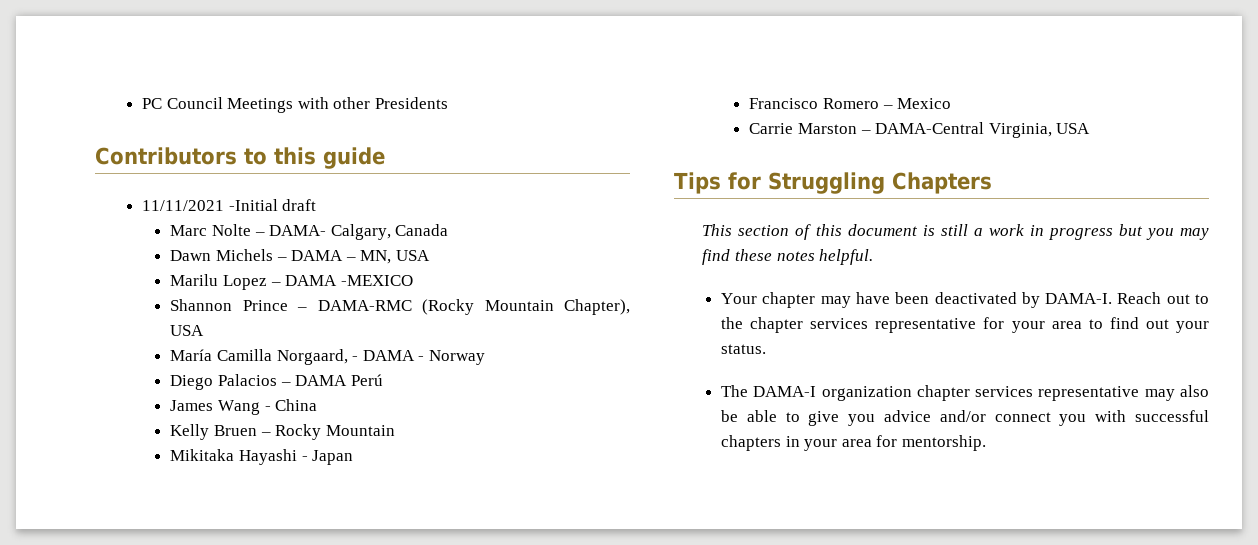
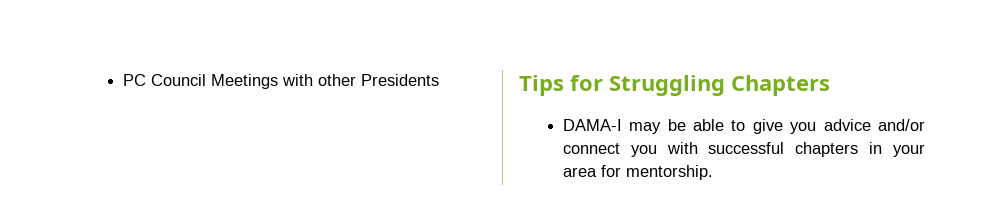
[95,147,385,169] [142,199,317,211] [170,224,449,240] [170,249,430,264] [170,274,413,290] [170,299,630,315] [170,325,205,336] [170,349,485,365] [170,374,383,390] [170,399,318,415] [170,424,395,440] [170,449,354,465] [749,98,952,109] [749,122,1091,138] [674,172,992,194] [702,224,1209,240] [702,249,874,265] [721,292,1209,308] [721,317,1209,333] [721,344,767,354] [721,385,1209,401] Contributors to this guide // 11/11/2021 -Initial draft // Marc Nolte – DAMA- Calgary, Canada // Dawn Michels – DAMA – MN, USA // Marilu Lopez – DAMA -MEXICO // Shannon Prince – DAMA-RMC (Rocky Mountain Chapter), USA // María Camilla Norgaard, - DAMA - Norway // Diego Palacios – DAMA Perú // James Wang - China // Kelly Bruen – Rocky Mountain // Mikitaka Hayashi - Japan // Francisco Romero – Mexico // Carrie Marston – DAMA-Central Virginia, USA // Tips for Struggling Chapters // This section of this document is still a work in progress but you may find these notes helpful. // Your chapter may have been deactivated by DAMA-I. Reach out to the chapter services representative for your area to find out your status. // The DAMA-I organization chapter services representative may also -> [519,75,830,96] [562,119,662,134] Tips for Struggling Chapters // DAMA-I may

